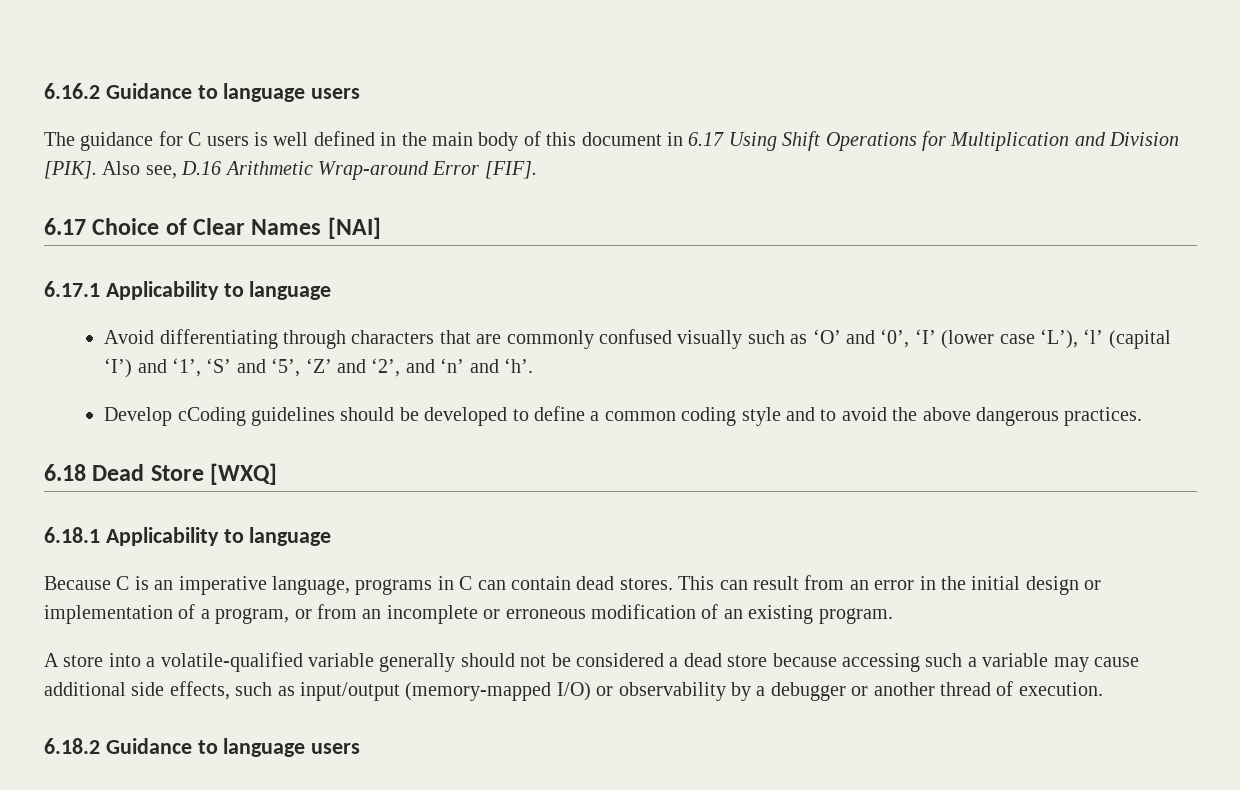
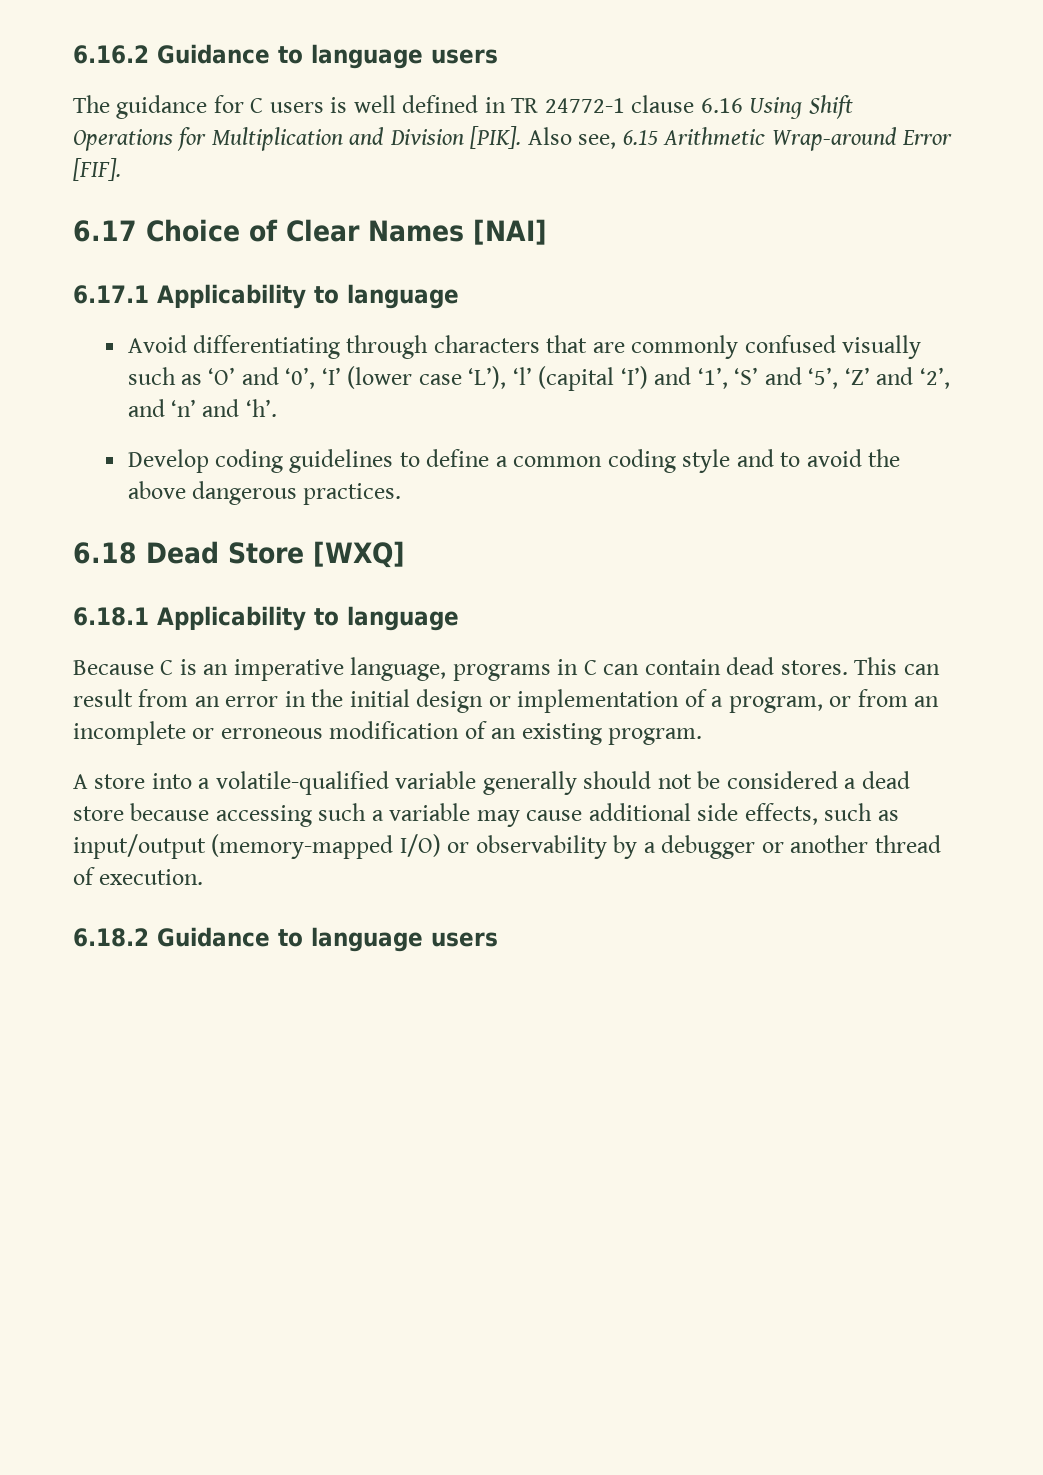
[401,131,725,151] the main body of this document in 6.17 -> [511,95,743,113] TR 24772-1 clause 6.16
[181,161,222,175] D.16 -> [622,130,658,145] 6.15
[177,407,508,426] cCoding guidelines should be developed -> [215,449,394,473] coding guidelines

